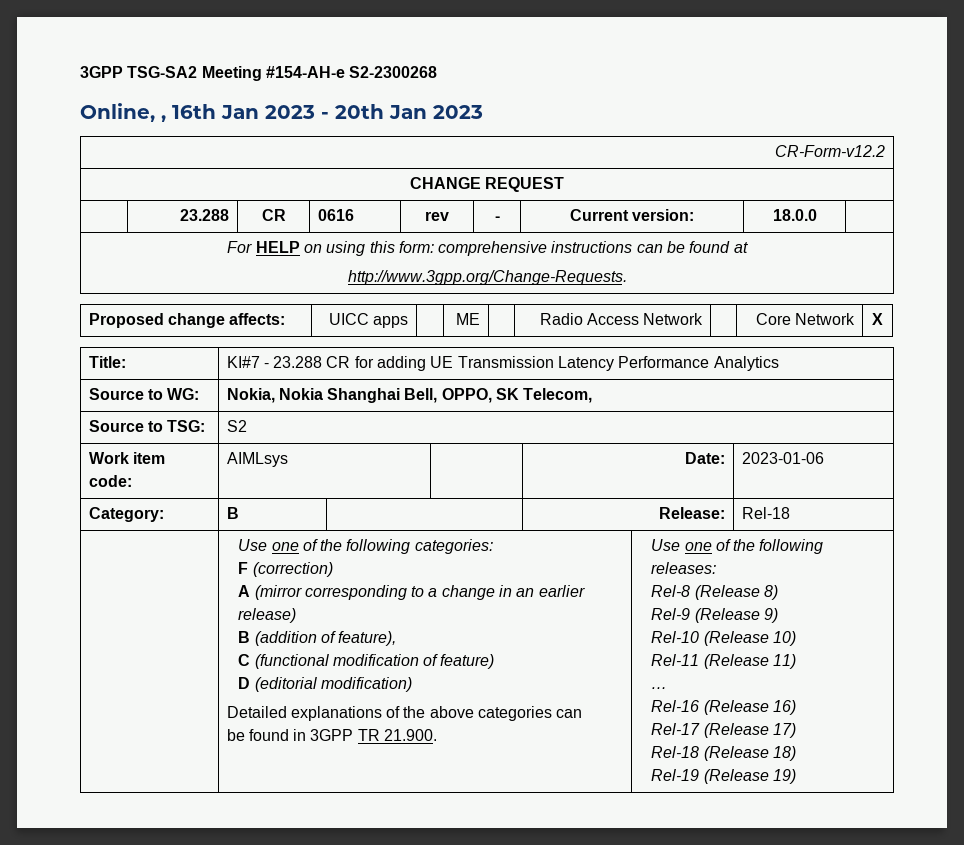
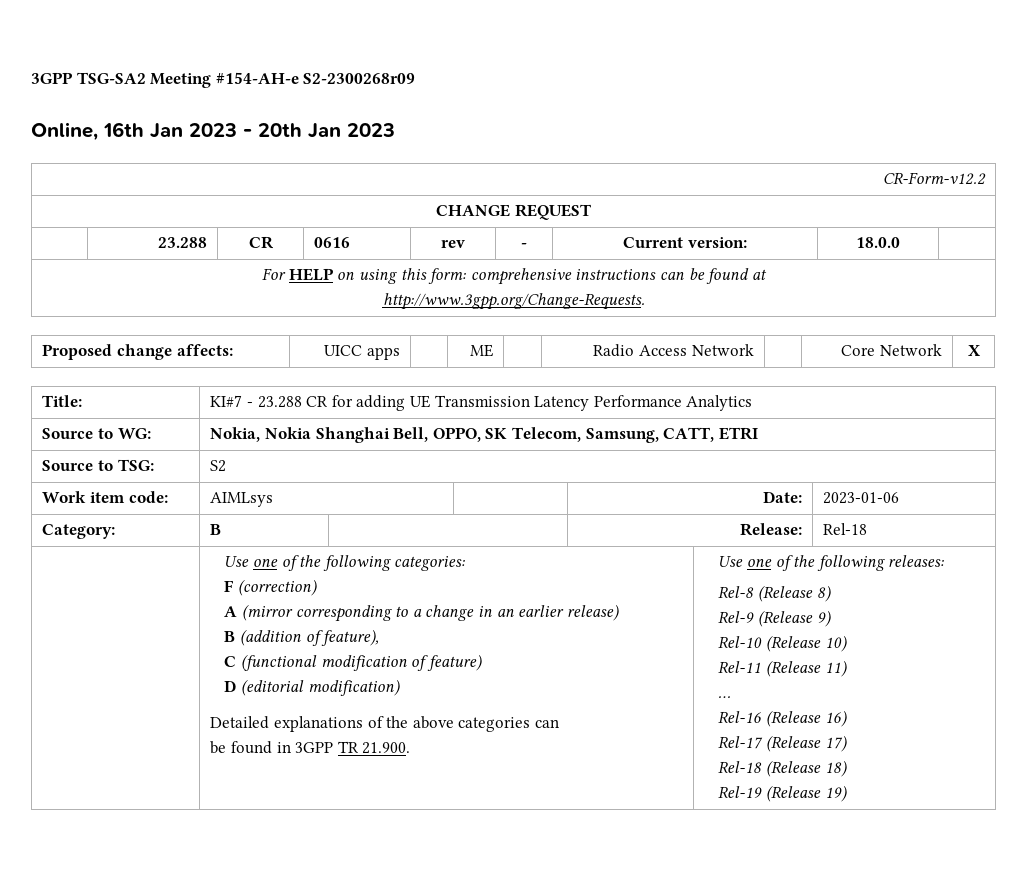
[349,66,438,78] S2-2300268 -> [303,73,416,84] S2-2300268r09
[161,115,166,122] , -> (98, 131) none
(593, 395) none -> [585,427,758,443] Samsung, CATT, ETRI

